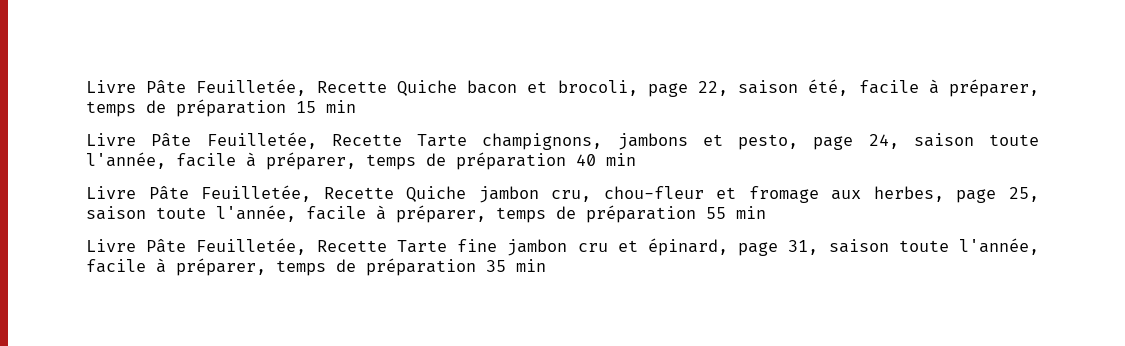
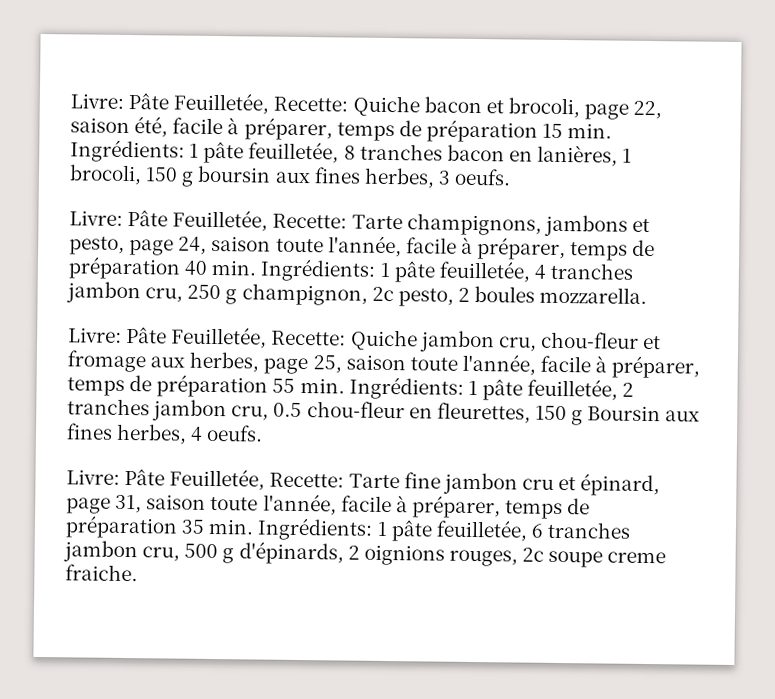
[86,79,387,96] Livre Pâte Feuilletée, Recette -> [70,92,349,115] Livre: Pâte Feuilletée, Recette:
[326,100,356,113] [86,132,402,149] min // Livre Pâte Feuilletée, Recette -> [567,123,613,139] [70,139,633,167] [69,164,512,189] [69,209,348,232] min. Ingrédients: 1 pâte feuilletée, 8 tranches bacon en lanières, 1 brocoli, 150 g boursin aux fines herbes, 3 oeufs. // Livre: Pâte Feuilletée, Recette:
[606,153,636,166] [86,185,394,202] min // Livre Pâte Feuilletée, Recette -> [211,258,635,283] [66,281,648,307] [68,326,347,349] min. Ingrédients: 1 pâte feuilletée, 4 tranches jambon cru, 250 g champignon, 2c pesto, 2 boules mozzarella. // Livre: Pâte Feuilletée, Recette:
[736,206,766,219] [86,238,387,255] min // Livre Pâte Feuilletée, Recette -> [299,376,635,401] [67,398,701,426] [66,423,264,445] [66,468,345,491] min. Ingrédients: 1 pâte feuilletée, 2 tranches jambon cru, 0.5 chou-fleur en fleurettes, 150 g Boursin aux fines herbes, 4 oeufs. // Livre: Pâte Feuilletée, Recette:
[516,259,546,272] min -> [208,517,632,542] [63,540,667,568] [65,564,138,582] min. Ingrédients: 1 pâte feuilletée, 6 tranches jambon cru, 500 g d'épinards, 2 oignions rouges, 2c soupe creme fraiche.

